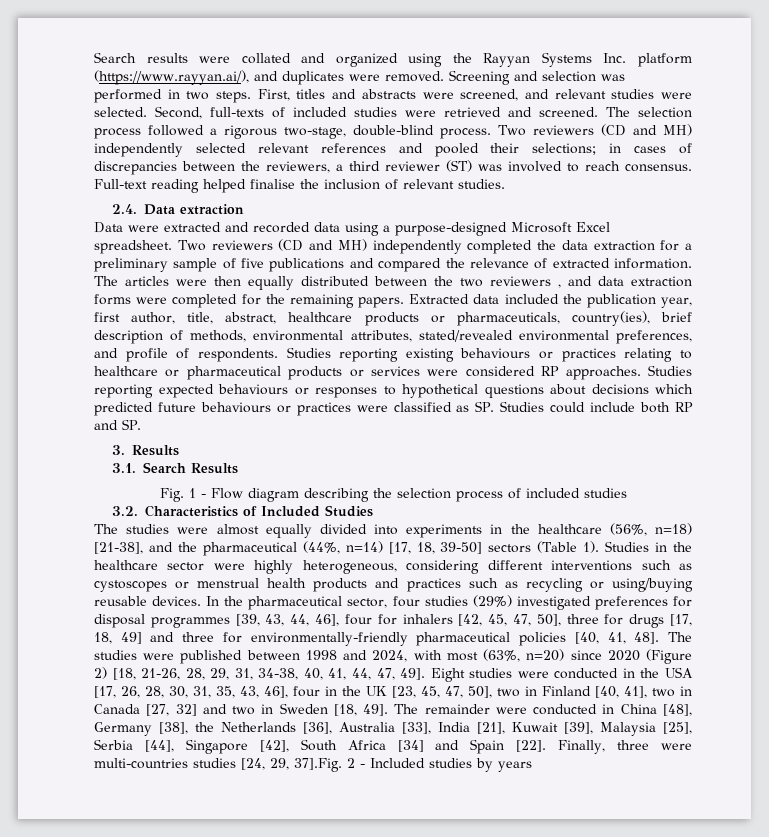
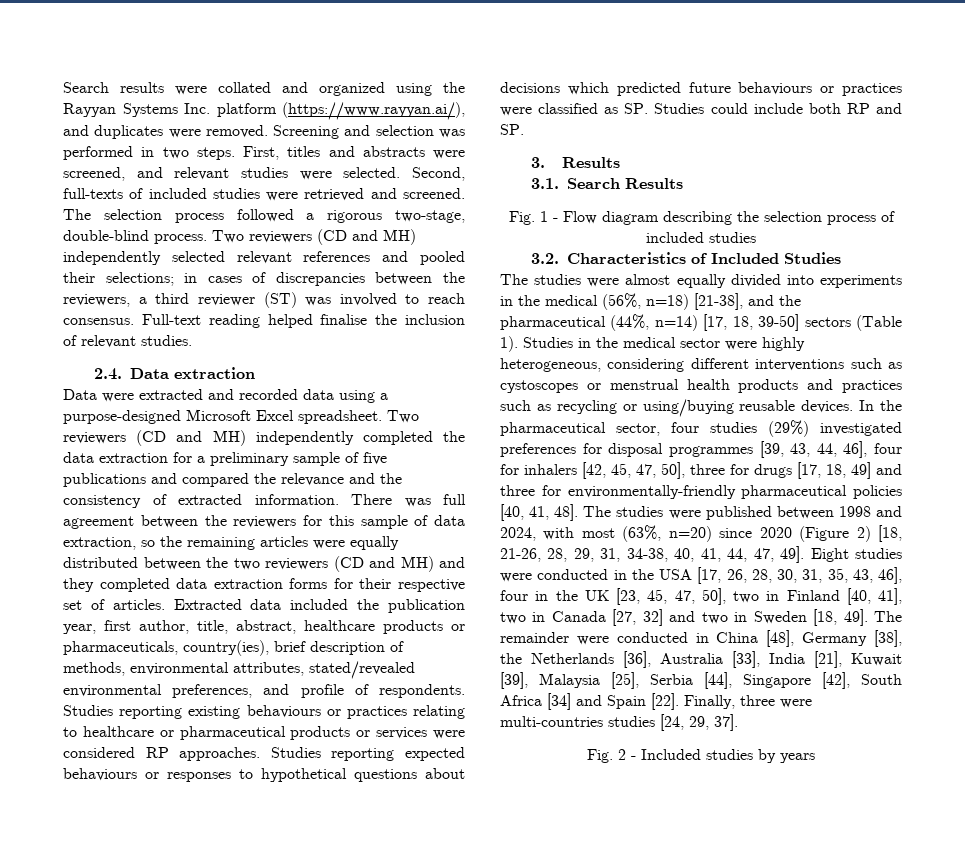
[534,258,693,269] [94,276,118,286] of extracted information. The -> [349,473,402,484] [63,494,466,508] [63,515,465,529] [63,536,255,550] and the consistency of extracted information. There was full agreement between the reviewers for this sample of data extraction, so the remaining
[214,276,241,286] then -> (345, 544) none
[558,276,692,288] [94,294,404,308] , and data extraction forms were completed for the remaining papers. -> [333,556,465,572] [63,578,465,592] [63,599,165,610] (CD and MH) and they completed data extraction forms for their respective set of articles.
[537,524,602,534] healthcare -> [545,295,598,306] medical
[94,560,158,570] healthcare -> [623,337,676,348] medical
[294,758,342,772] 37].Fig. -> [714,714,738,731] [587,749,613,763] 37]. // Fig.

